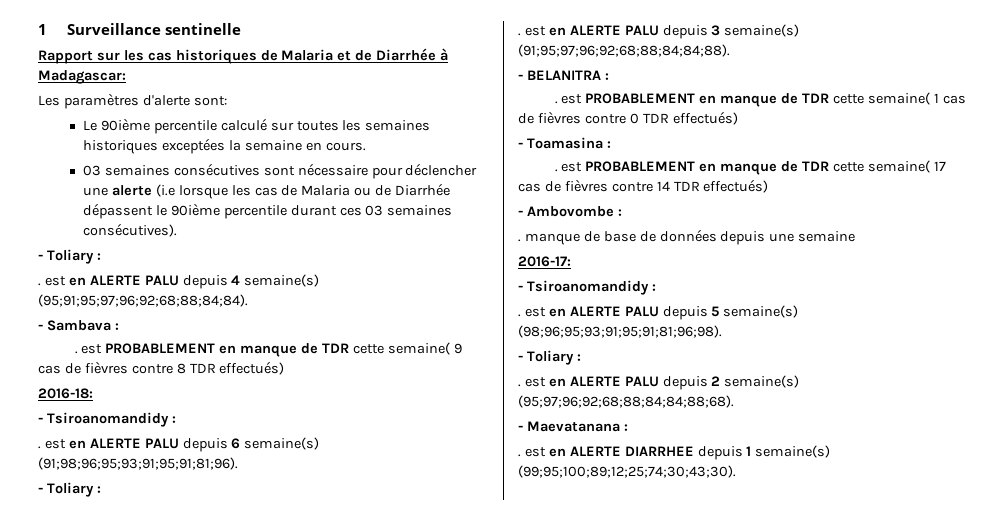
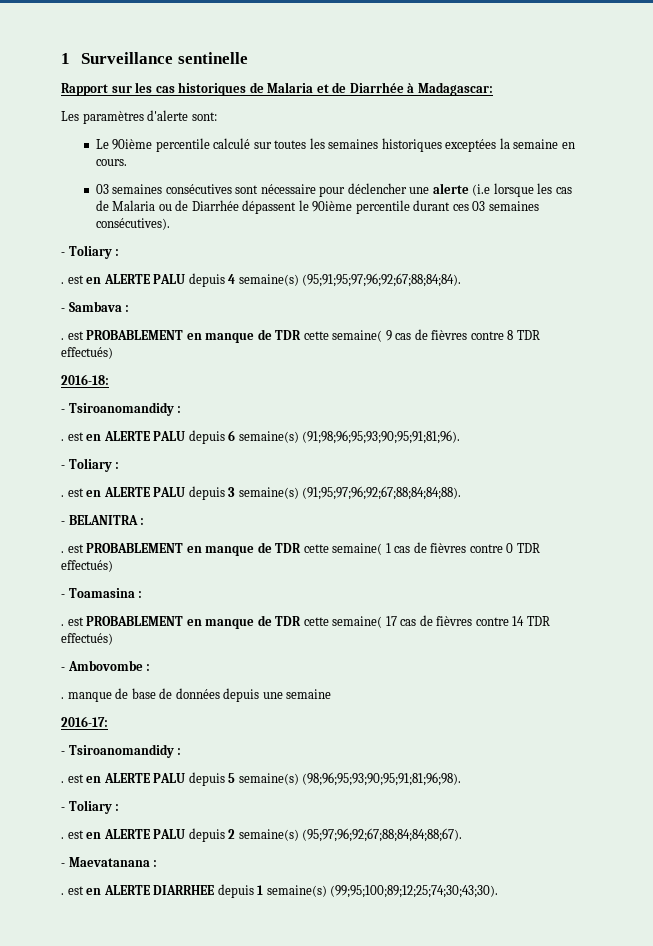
[38,294,248,307] (95;91;95;97;96;92;68;88;84;84). -> [302,273,462,287] (95;91;95;97;96;92;67;88;84;84).
[38,457,238,470] (91;98;96;95;93;91;95;91;81;96). -> [302,430,461,444] (91;98;96;95;93;90;95;91;81;96).
[518,44,730,57] (91;95;97;96;92;68;88;84;84;88). -> [302,486,462,500] (91;95;97;96;92;67;88;84;84;88).
[518,325,722,338] (98;96;95;93;91;95;91;81;96;98). -> [302,772,462,786] (98;96;95;93;90;95;91;81;96;98).
[518,395,734,408] (95;97;96;92;68;88;84;84;88;68). -> [302,828,463,842] (95;97;96;92;67;88;84;84;88;67).

